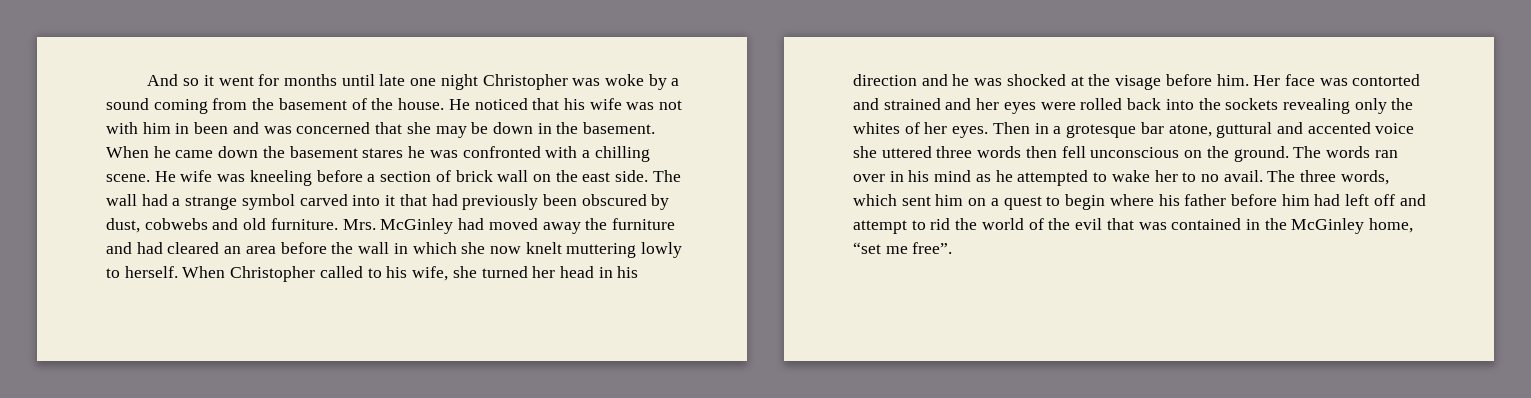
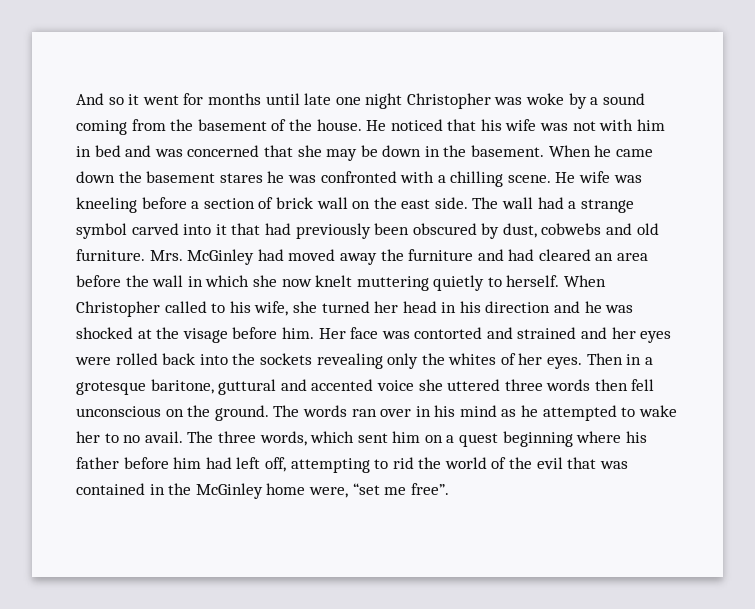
[194,122,229,134] been -> [94,145,121,157] bed
[641,242,683,258] lowly -> [433,275,485,291] quietly
[1140,122,1212,137] bar atone, -> [150,379,214,394] baritone,
[1046,194,1106,210] to begin -> [502,431,573,447] beginning
[1373,194,1426,206] [853,220,907,234] off and attempt -> [264,457,370,473] off, attempting
[1369,218,1414,233] home, -> [266,483,348,498] home were,

